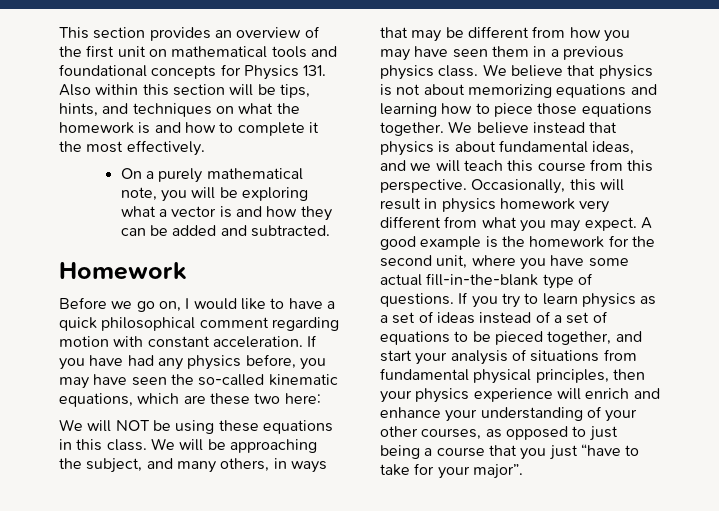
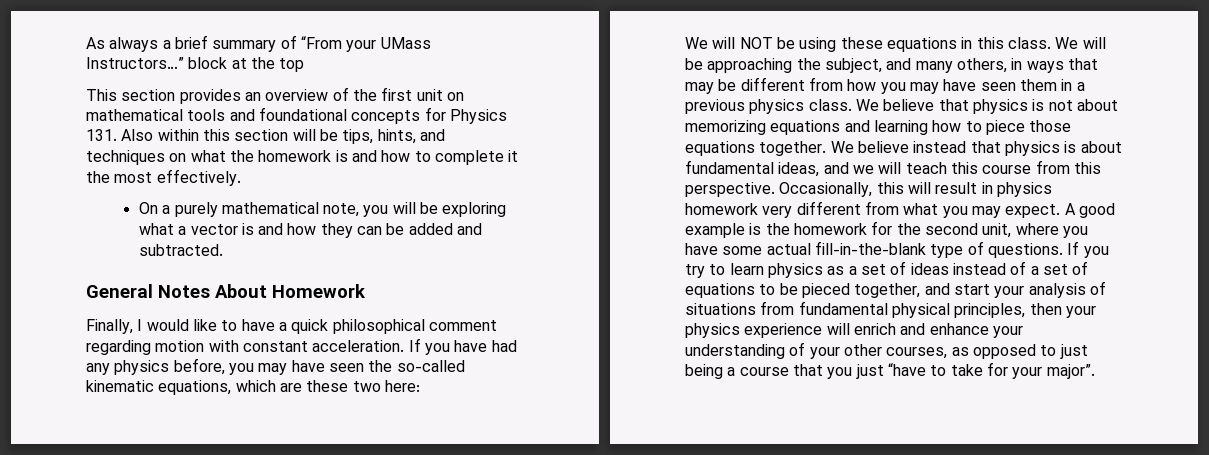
(59, 33) none -> [86,35,431,52] [86,57,305,72] As always a brief summary of “From your UMass Instructors…” block at the top //
[59,262,187,280] [59,297,181,312] Homework // Before we go on, -> [86,284,366,298] [86,319,133,334] General Notes About Homework // Finally,

